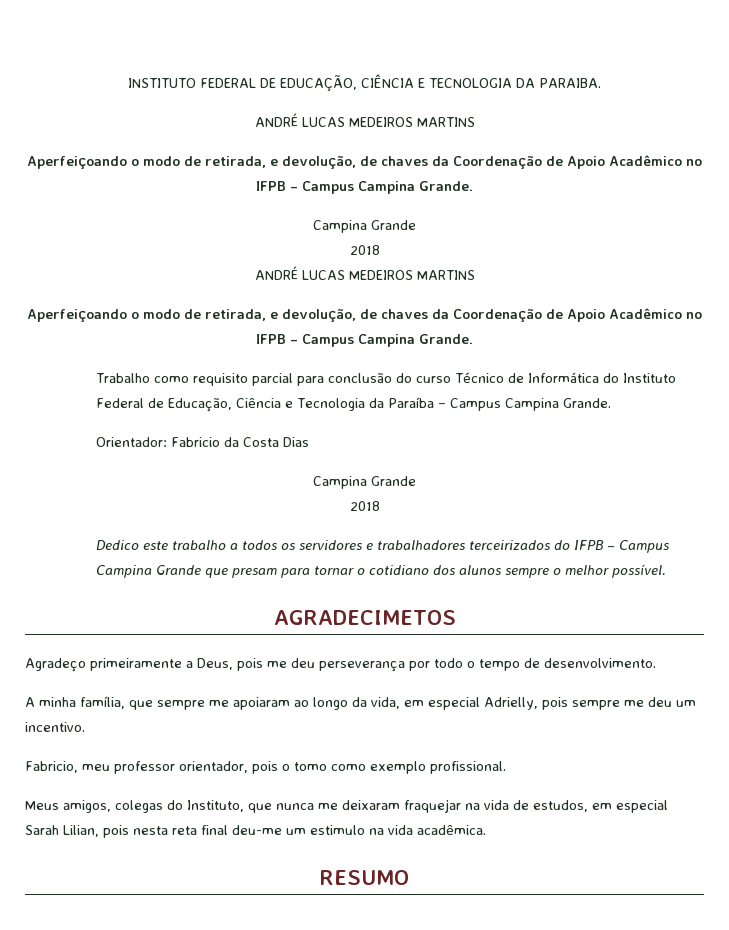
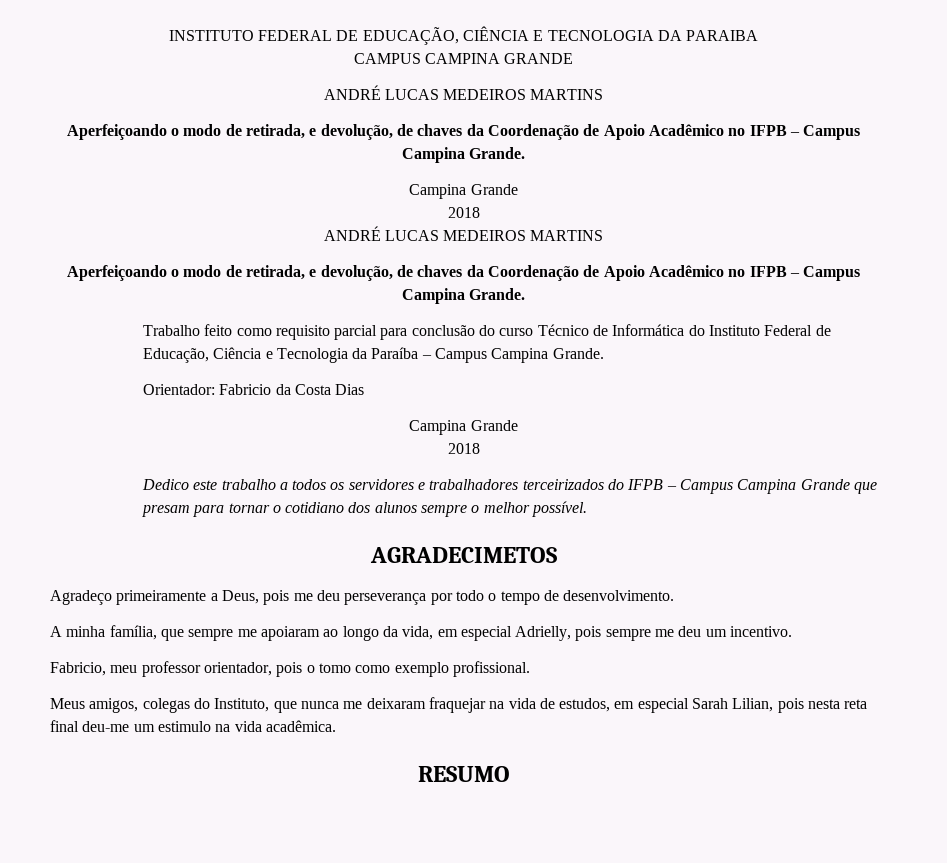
[539,78,601,88] PARAIBA. -> [686,30,759,41] [353,53,574,64] PARAIBA // CAMPUS CAMPINA GRANDE
(151, 378) none -> [204,324,233,336] feito

